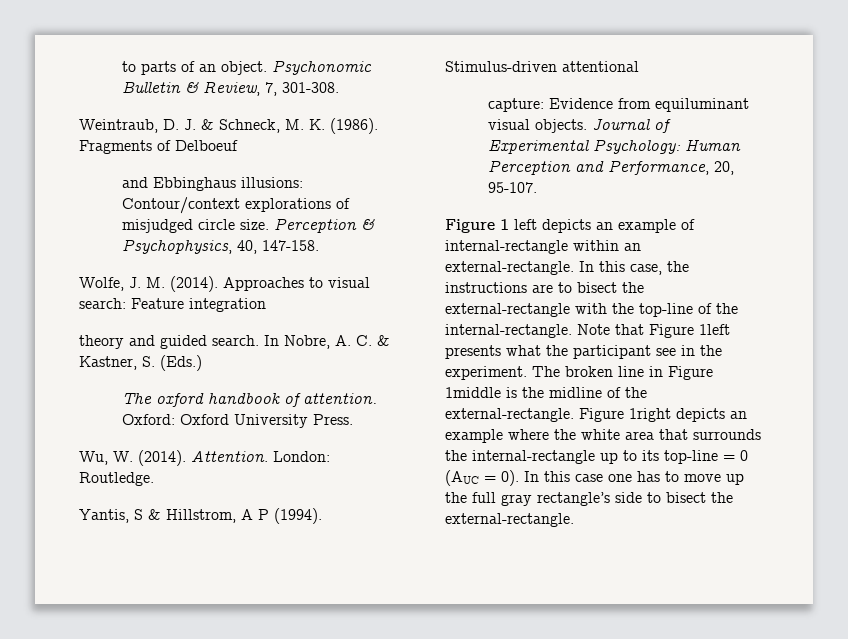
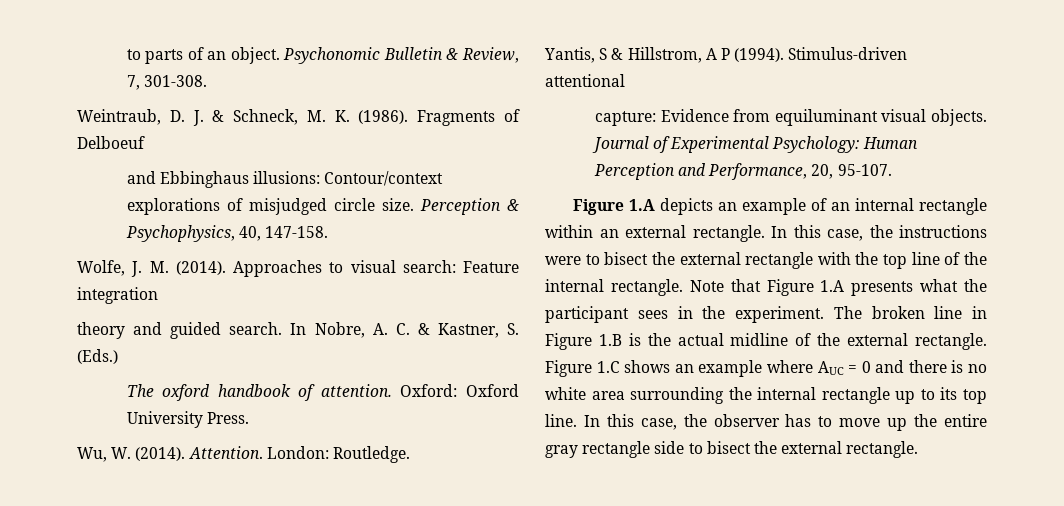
[500,219,537,230] 1 left -> [628,199,655,211] 1.A
[445,240,641,254] [445,261,574,275] internal-rectangle within an external-rectangle. -> [830,198,987,215] [545,225,765,242] an internal rectangle within an external rectangle.
[532,282,644,293] [445,303,738,317] [445,324,572,338] are to bisect the external-rectangle with the top-line of the internal-rectangle. -> [545,252,987,269] [545,279,683,296] were to bisect the external rectangle with the top line of the internal rectangle.
[699,324,730,335] 1left -> [820,280,845,292] 1.A
[656,348,676,356] see -> [637,310,668,319] sees
[445,387,501,398] 1middle -> [598,334,622,346] 1.B
(544, 392) none -> [677,333,724,346] actual
[445,408,747,422] [445,429,761,443] [445,450,748,464] [445,470,632,486] external-rectangle. Figure 1right depicts an example where the white area that surrounds the internal-rectangle up to its top-line = 0 (AUC = 0). In this case one -> [847,333,987,350] [545,360,987,377] [545,387,987,404] [545,414,780,430] external rectangle. Figure 1.C shows an example where AUC = 0 and there is no white area surrounding the internal rectangle up to its top line. In this case, the observer
[472,492,610,506] full gray rectangle’s -> [944,414,988,427] [545,441,651,458] entire gray rectangle
[445,513,574,527] external-rectangle. -> [781,441,919,458] external rectangle.

